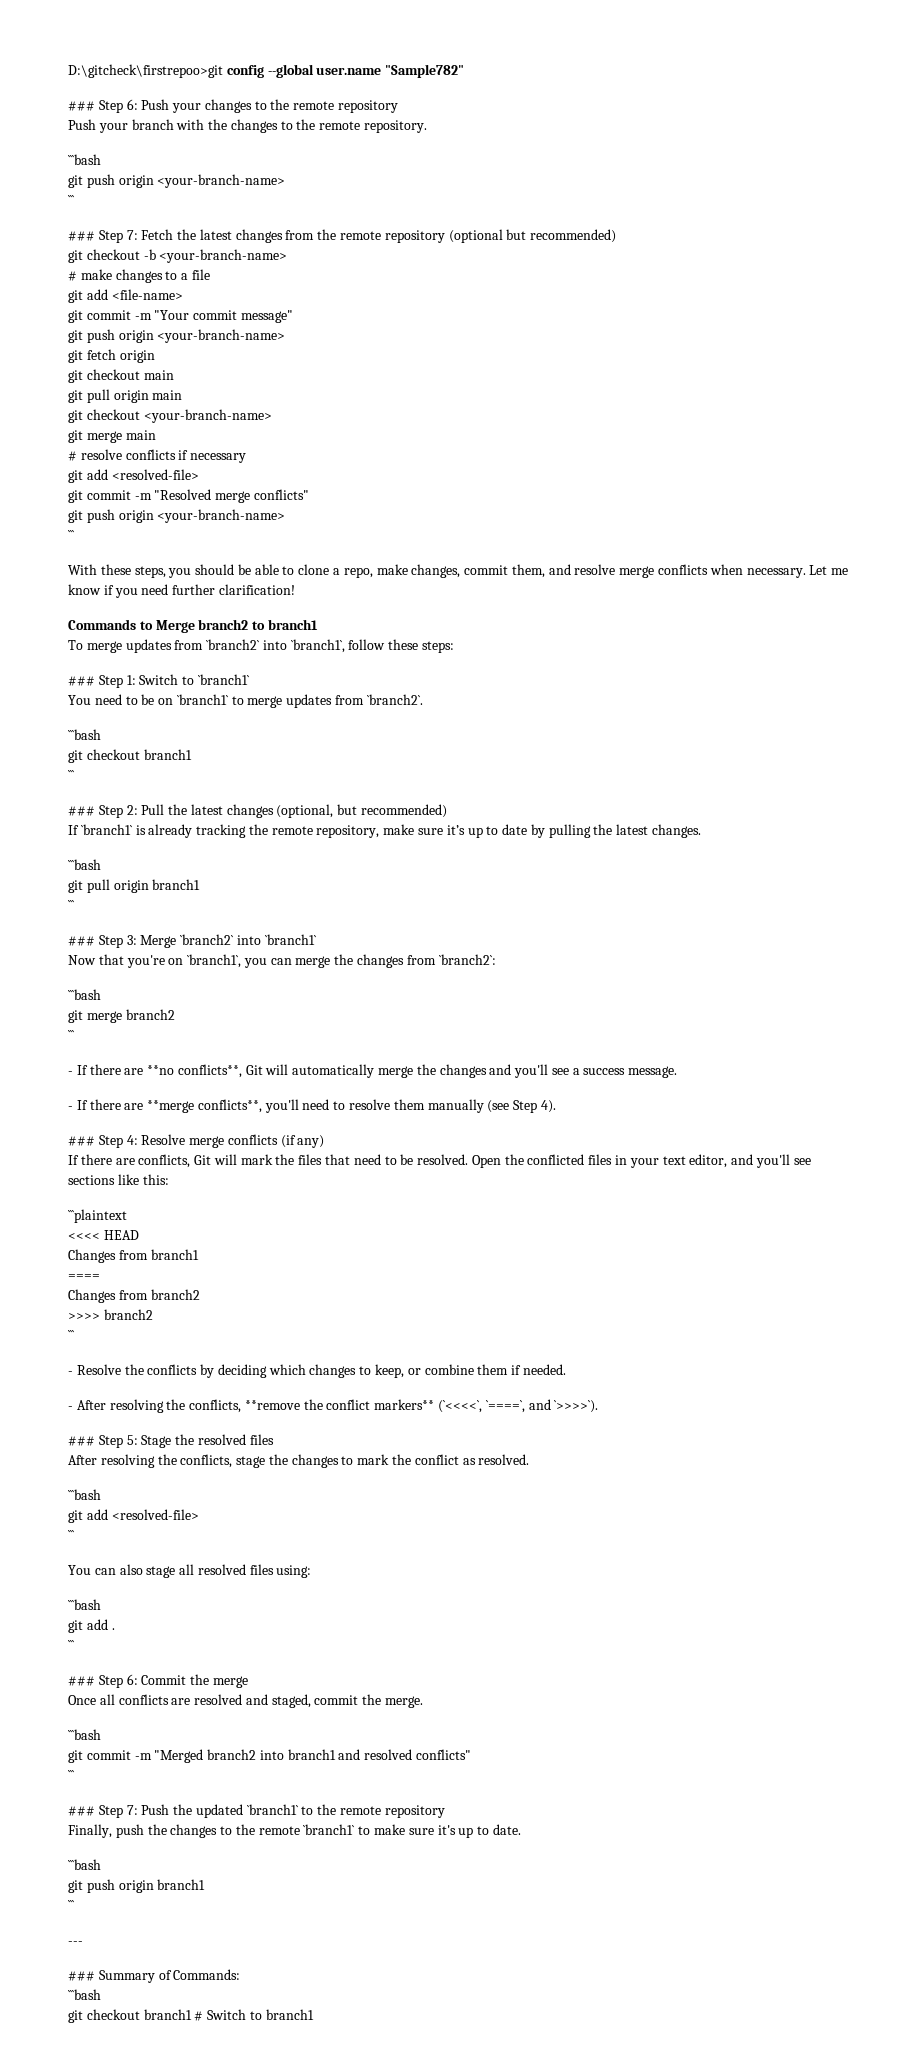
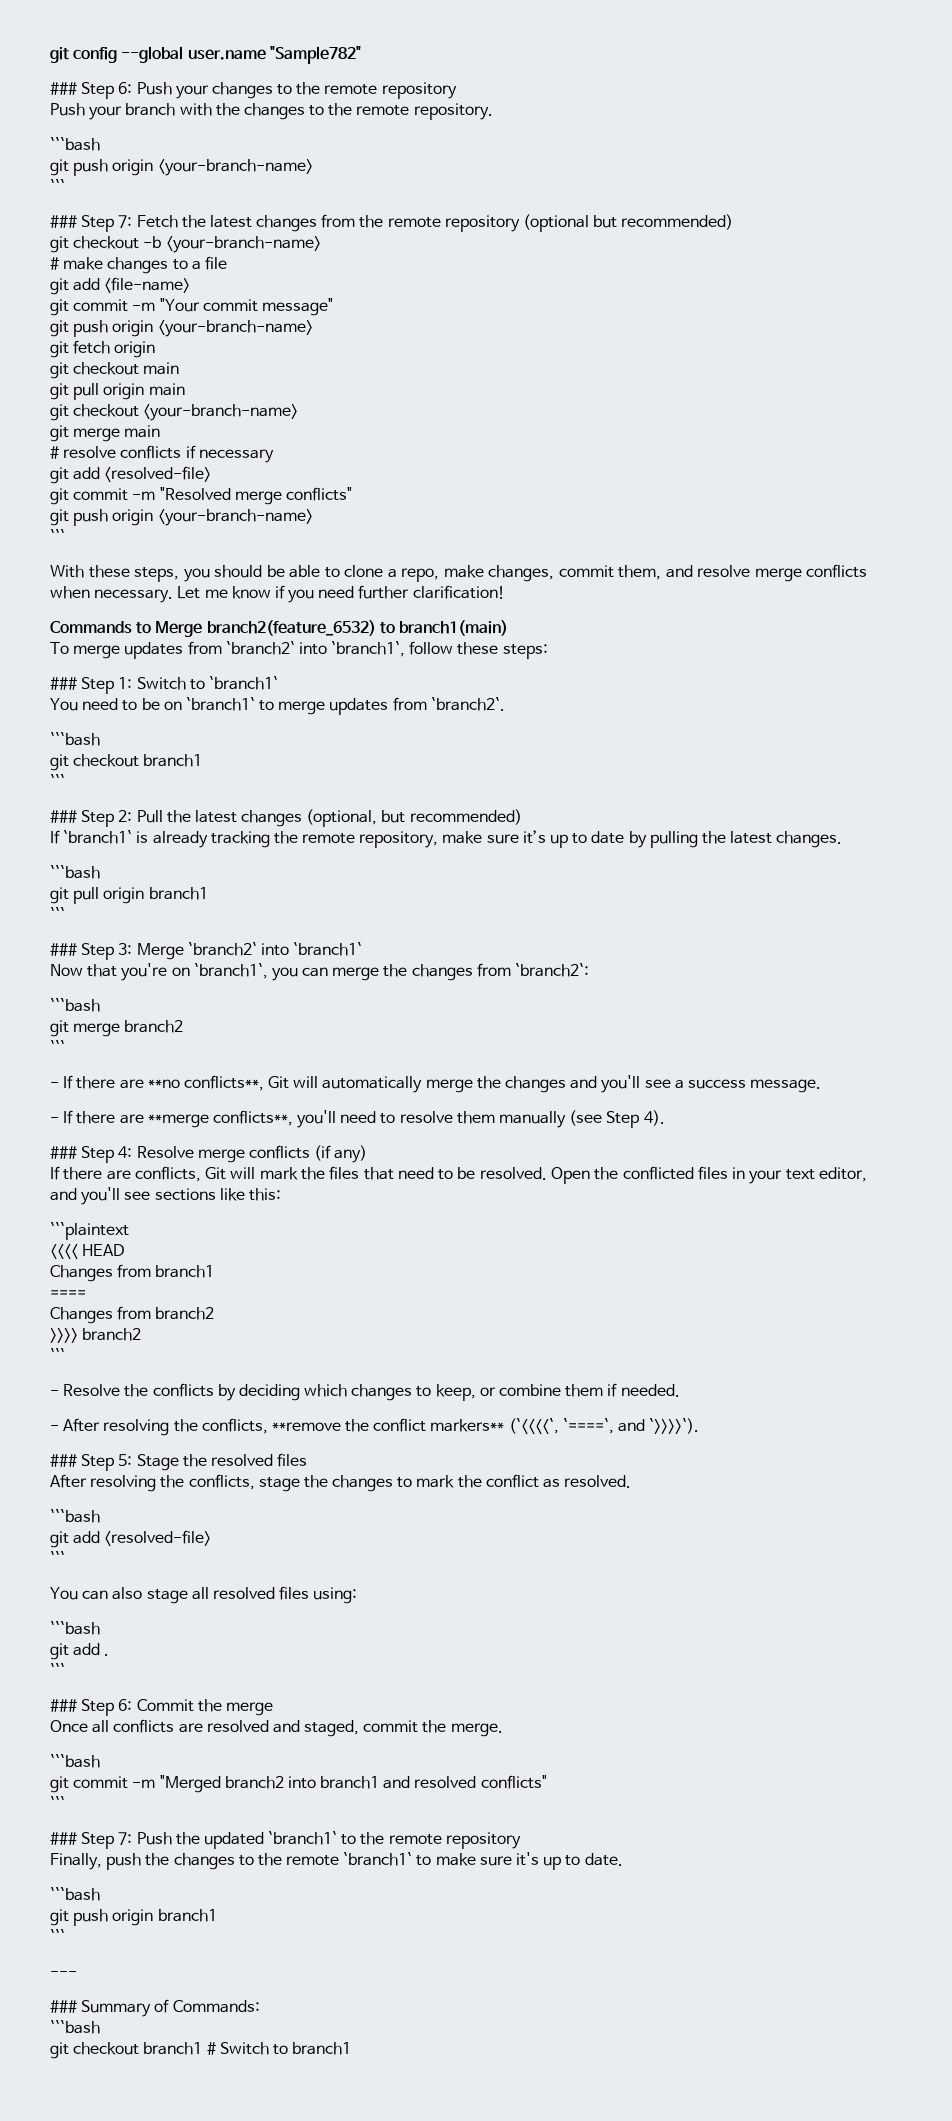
[68,64,223,78] D:\gitcheck\firstrepoo>git -> [50,47,69,63] git
[198,619,318,630] branch2 to branch1 -> [206,620,508,636] branch2(feature_6532) to branch1(main)

